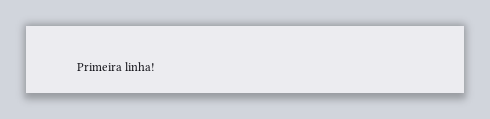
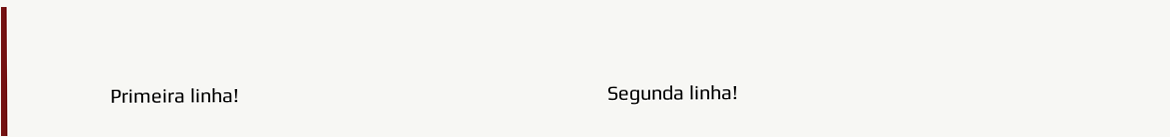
(156, 66) none -> [607,85,740,105] // Segunda linha!

